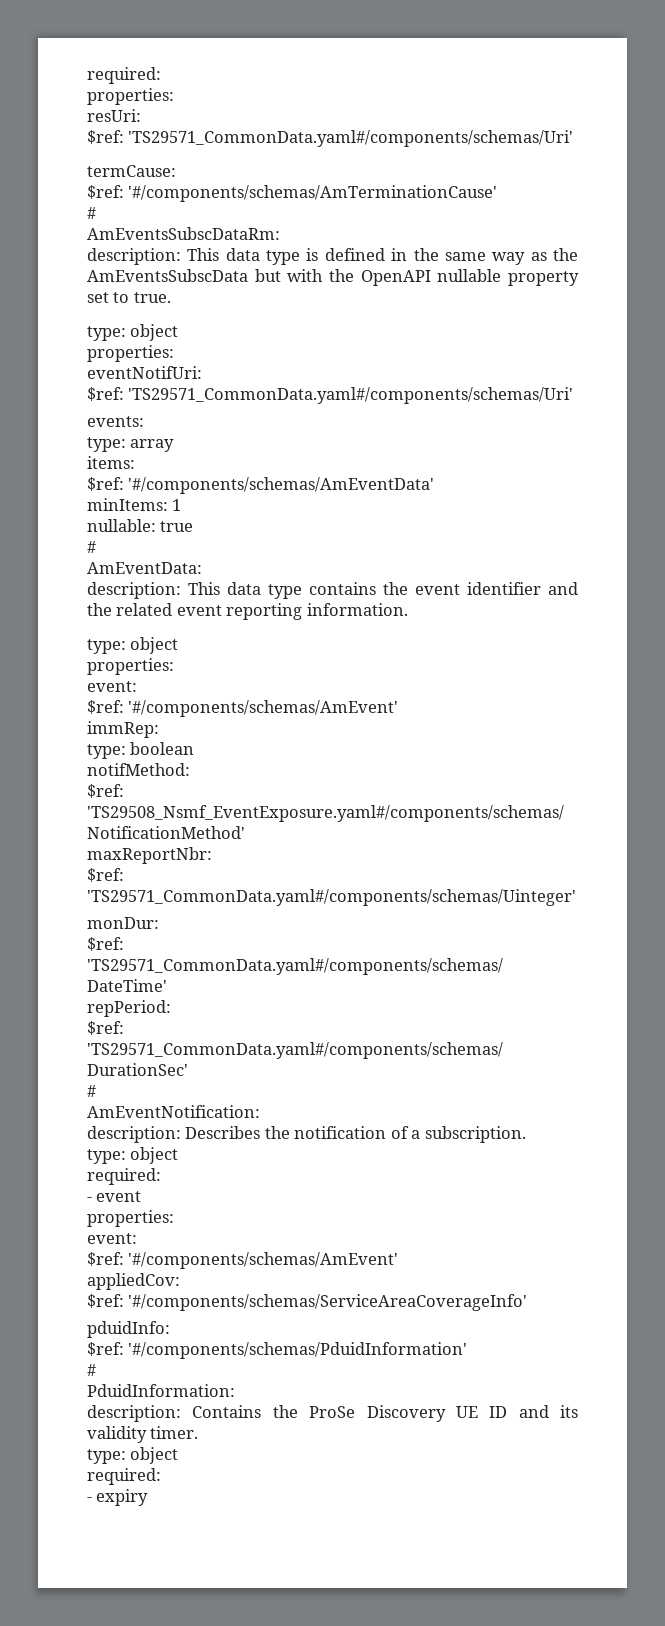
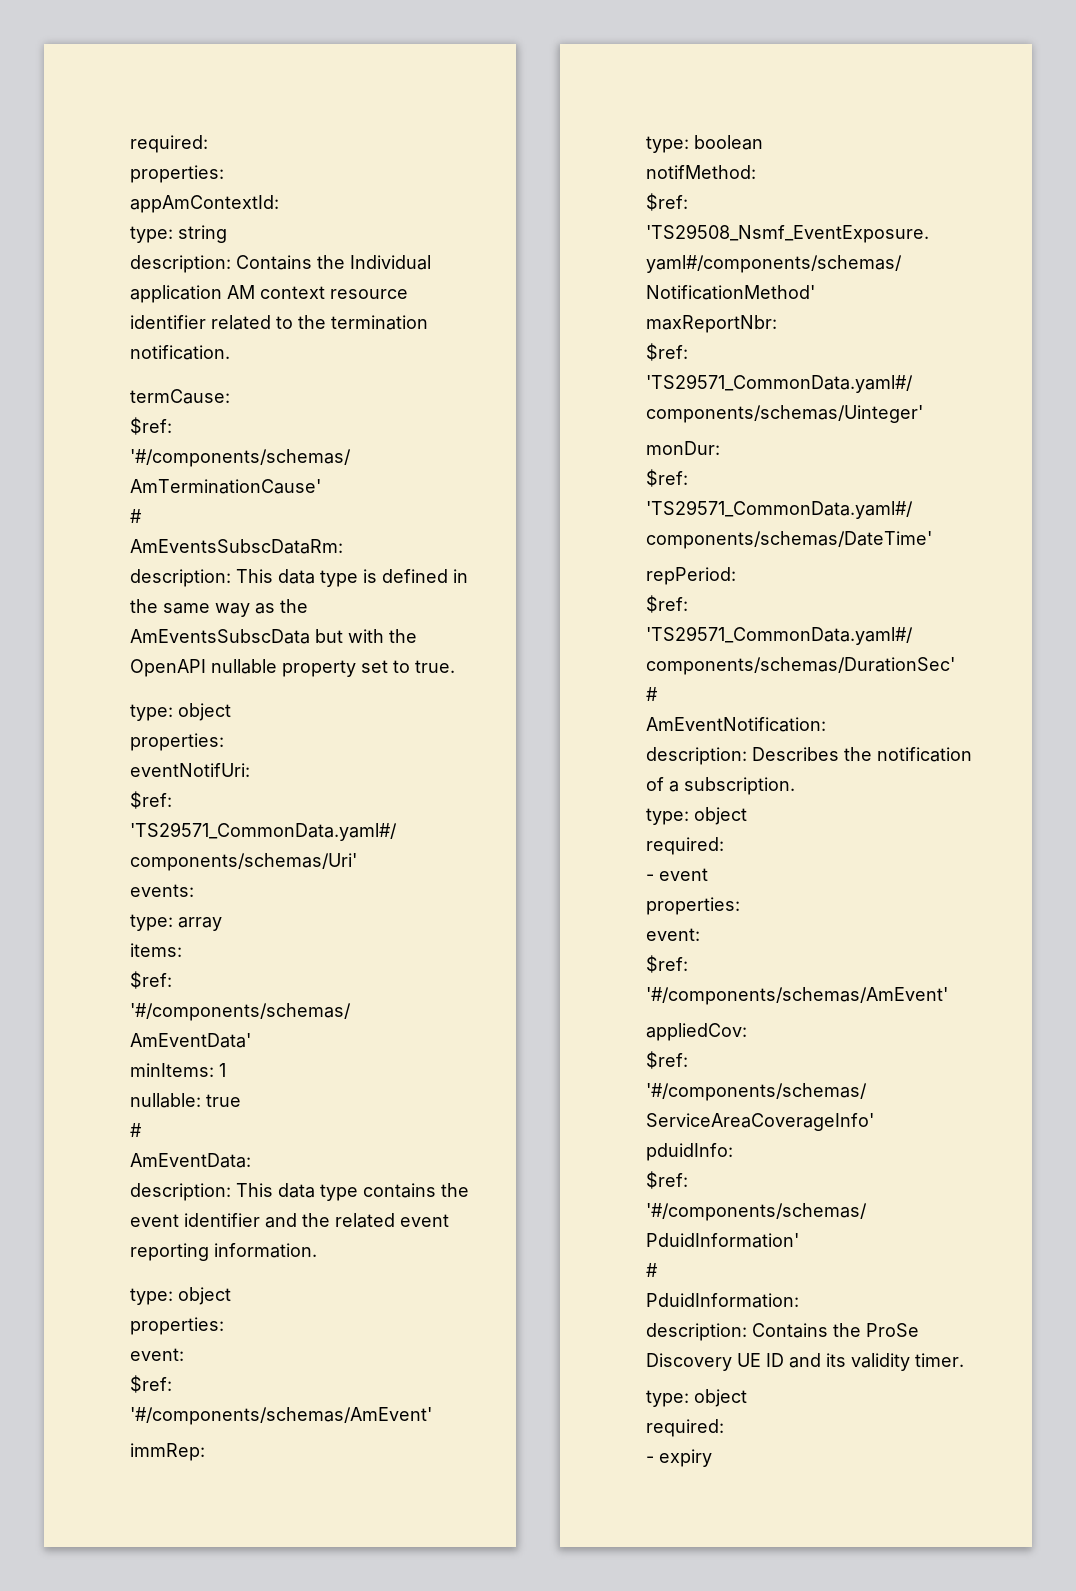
[87,109,141,122] [87,130,574,147] resUri: // $ref: 'TS29571_CommonData.yaml#/components/schemas/Uri' -> [130,195,279,213] [130,225,227,243] [130,255,431,273] [130,285,408,303] [130,315,428,330] [130,345,230,360] appAmContextId: // type: string // description: Contains the Individual application AM context resource identifier related to the termination notification.

